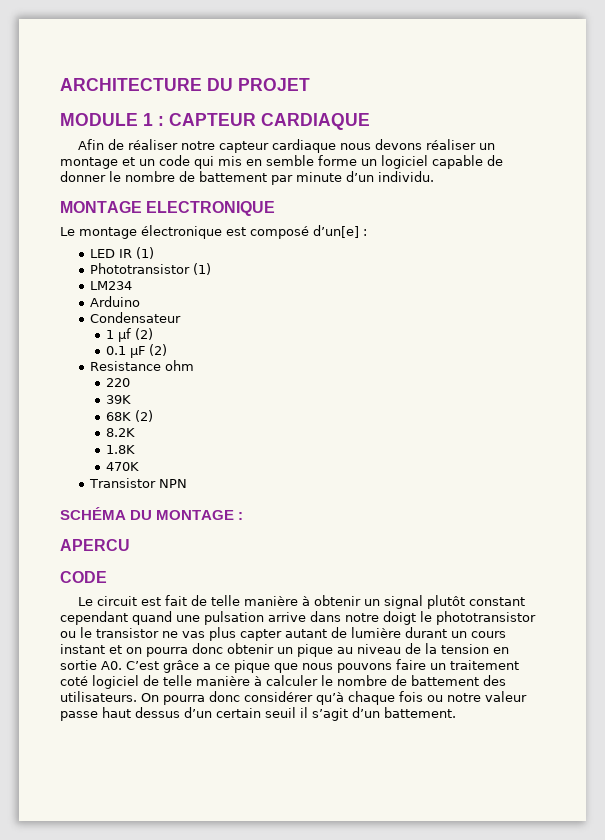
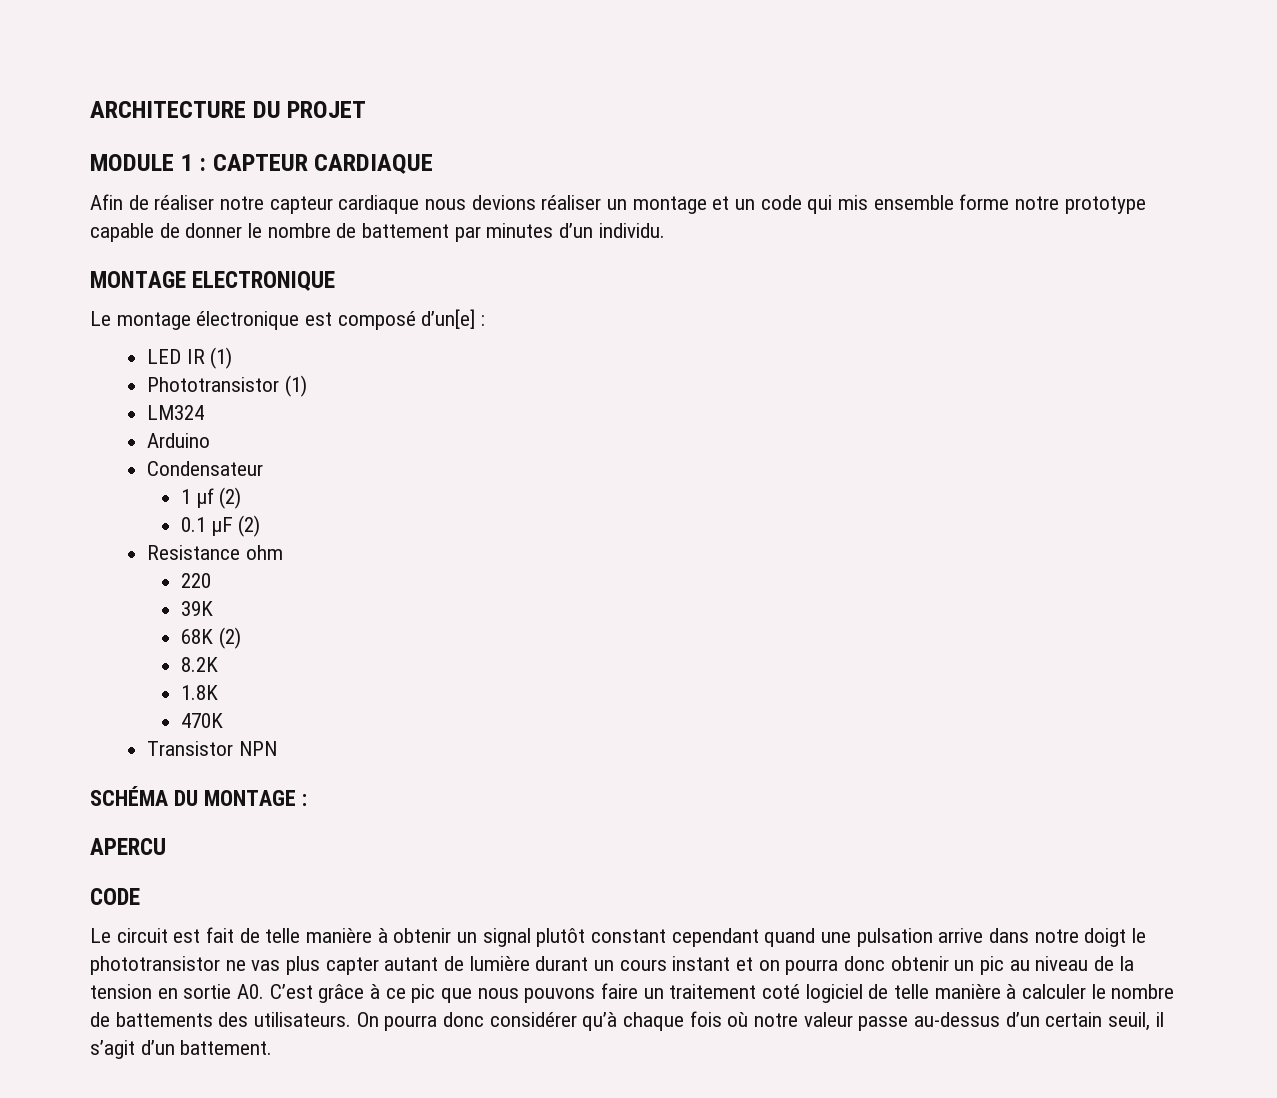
[375,139,423,150] devons -> [471,195,536,210] devions
[246,155,428,169] en semble forme un logiciel -> [873,194,1146,214] ensemble forme notre prototype
[296,172,342,182] minute -> [486,223,554,238] minutes
[90,281,133,290] LM234 -> [146,405,204,420] LM324
[60,627,159,638] ou le transistor -> (220, 965) none
[297,644,333,657] pique -> [980,956,1005,975] pic
[203,660,270,673] a ce pique -> [370,984,436,1003] à ce pic
[411,675,479,686] battement -> [115,1012,213,1027] battements
[427,695,443,702] ou -> [727,1012,749,1027] où
[102,707,180,718] haut dessus -> [914,1012,1001,1027] au-dessus
[265,707,296,718] seuil -> [1108,1012,1151,1031] seuil,

